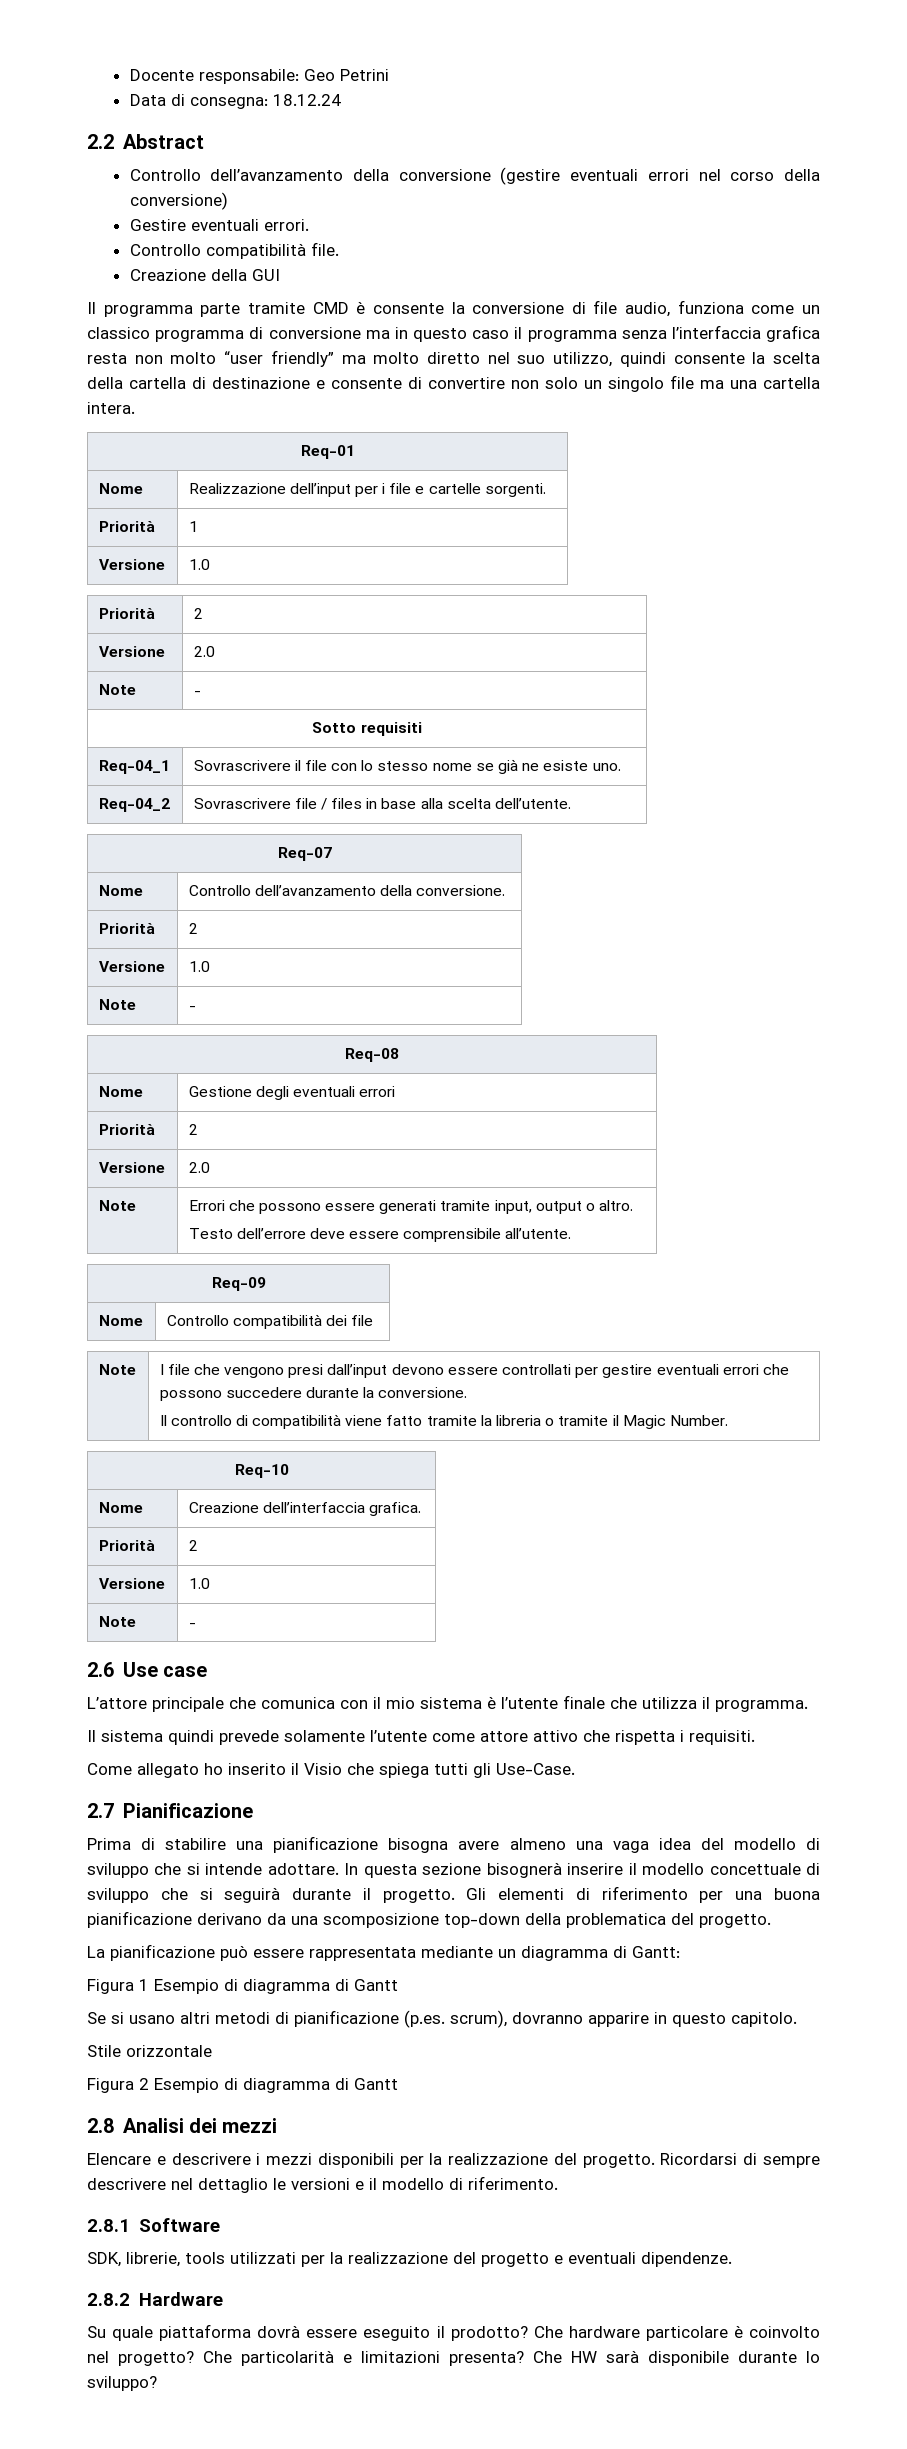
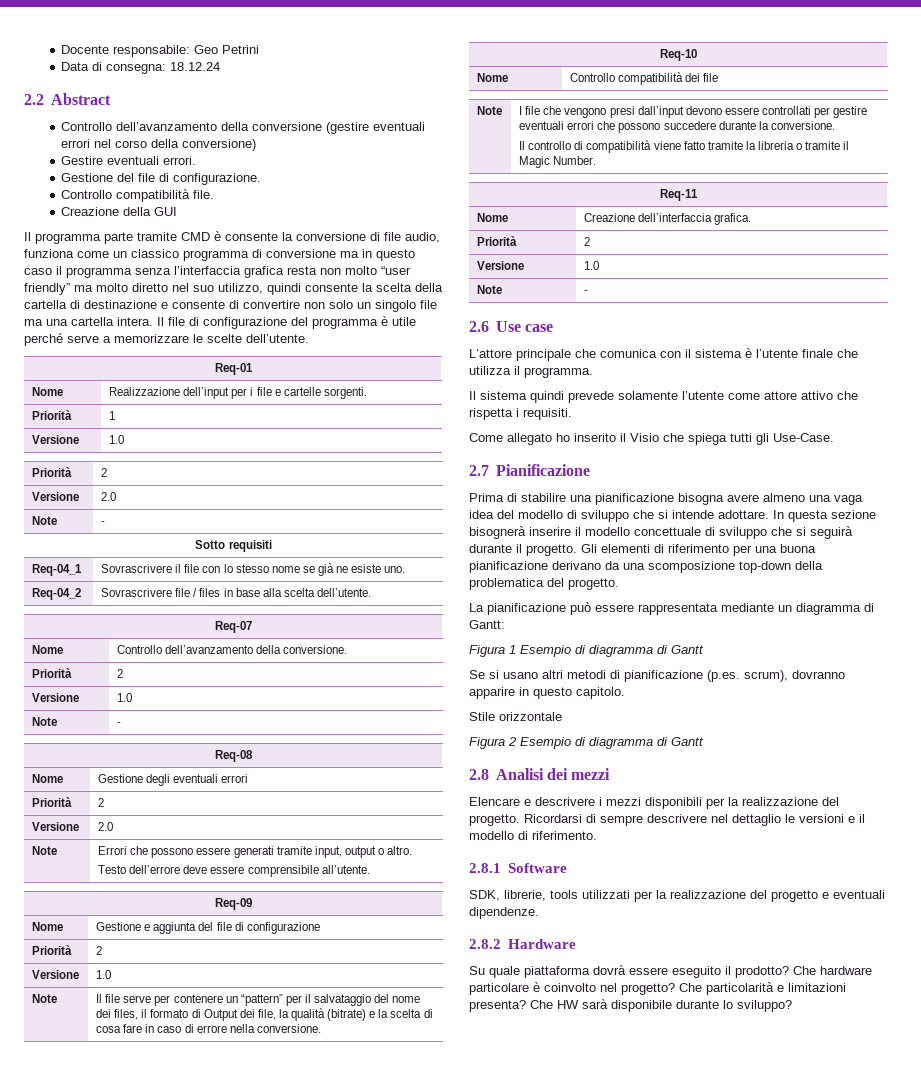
(309, 225) none -> [61,173,262,185] // Gestione del file di configurazione.
(135, 408) none -> [157,316,416,329] [24,333,309,346] Il file di configurazione del programma è utile perché serve a memorizzare le scelte dell’utente.
(266, 1284) none -> [32,922,64,931] [96,922,320,934] [32,945,73,955] [96,946,103,955] [32,970,80,979] [96,970,112,979] [32,994,58,1003] [96,994,421,1006] [96,1008,433,1021] [96,1024,321,1033] [660,49,697,61] // Nome | Gestione e aggiunta del file di configurazione // Priorità | 2 // Versione | 1.0 // Note | Il file serve per contenere un “pattern” per il salvataggio del nome dei files, il formato di Output dei file, la qualità (bitrate) e la scelta di cosa fare in caso di errore nella conversione. // Req-10
[234,1464,289,1478] Req-10 -> [660,189,698,201] Req-11
[386,1697,415,1709] mio -> (691, 353) none

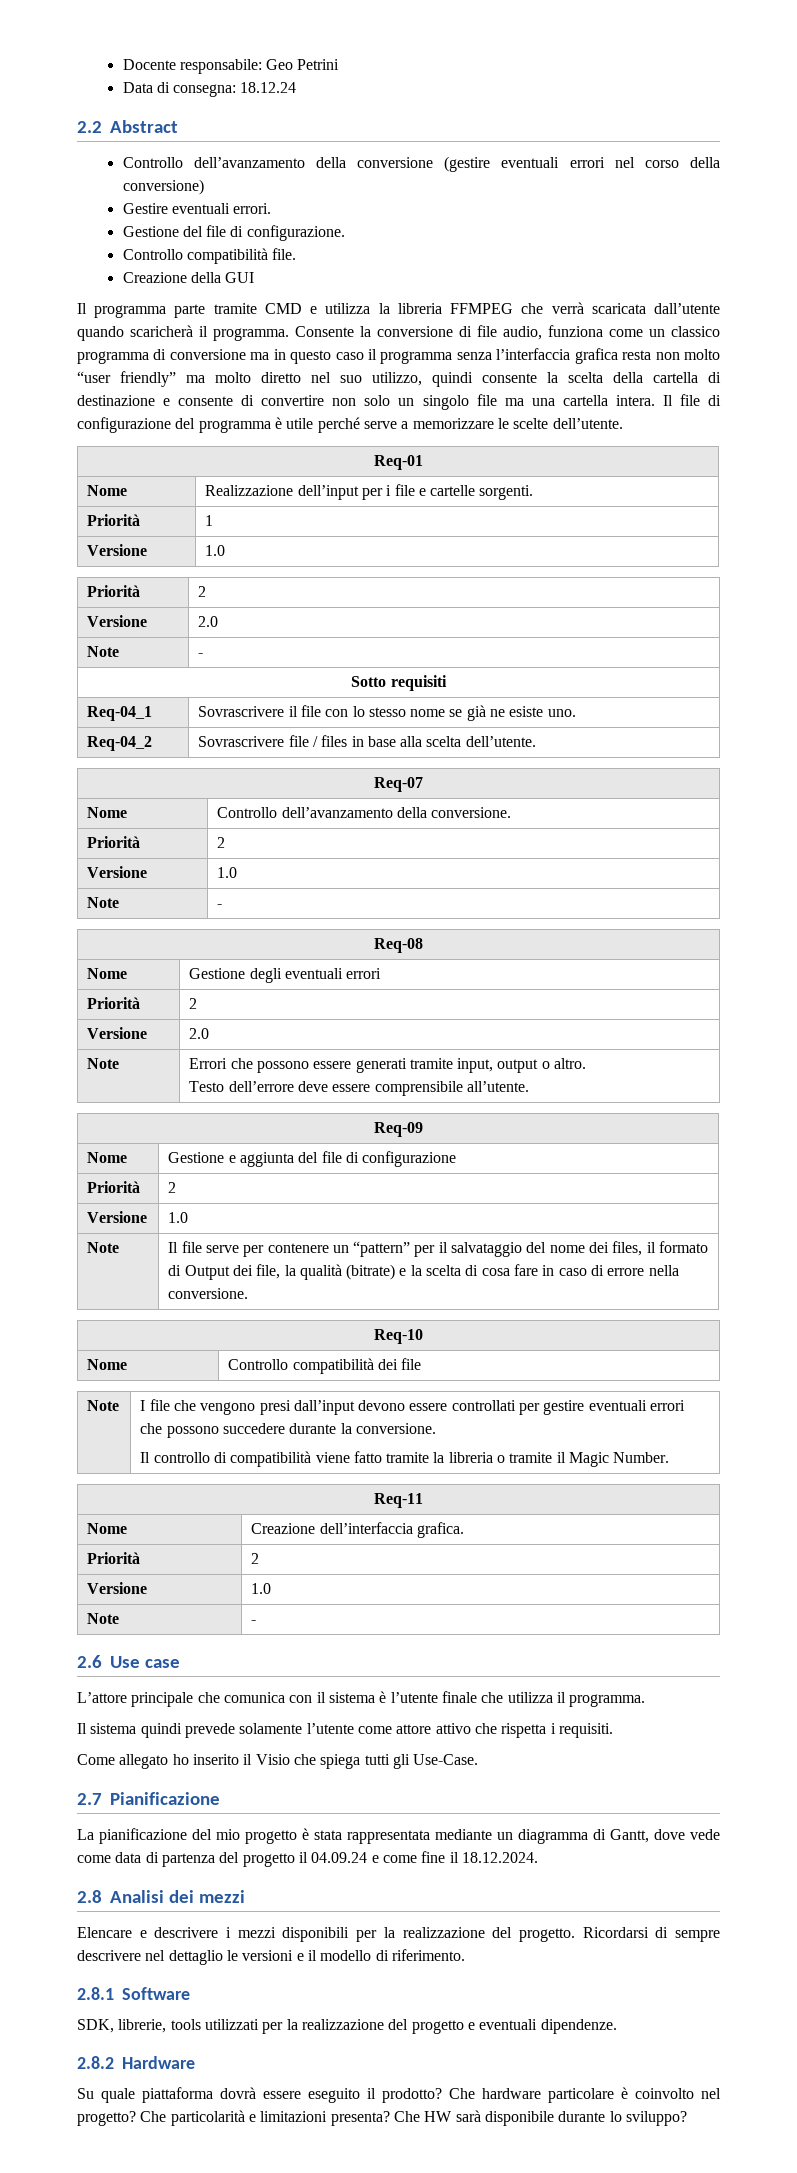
[214,231,278,241] è consente -> [310,302,720,314] [77,325,354,341] e utilizza la libreria FFMPEG che verrà scaricata dall’utente quando scaricherà il programma. Consente
[469,493,863,505] [469,510,876,522] [469,526,853,539] [469,544,816,556] [469,561,823,573] [469,578,619,590] [469,602,634,615] Prima di stabilire una pianificazione bisogna avere almeno una vaga idea del modello di sviluppo che si intende adottare. In questa sezione bisognerà inserire il modello concettuale di sviluppo che si seguirà durante il progetto. Gli elementi di riferimento per una buona pianificazione derivano da una scomposizione top-down della problematica del progetto. // La pianificazione può essere -> [77,1828,342,1844] La pianificazione del mio progetto è stata
[469,620,505,629] [469,645,704,657] [469,670,845,682] [469,687,625,699] [469,712,562,721] [469,737,704,749] Gantt: // Figura 1 Esempio di diagramma di Gantt // Se si usano altri metodi di pianificazione (p.es. scrum), dovranno apparire in questo capitolo. // Stile orizzontale // Figura 2 Esempio di diagramma di Gantt -> [610,1829,720,1843] [77,1851,538,1867] Gantt, dove vede come data di partenza del progetto il 04.09.24 e come fine il 18.12.2024.

